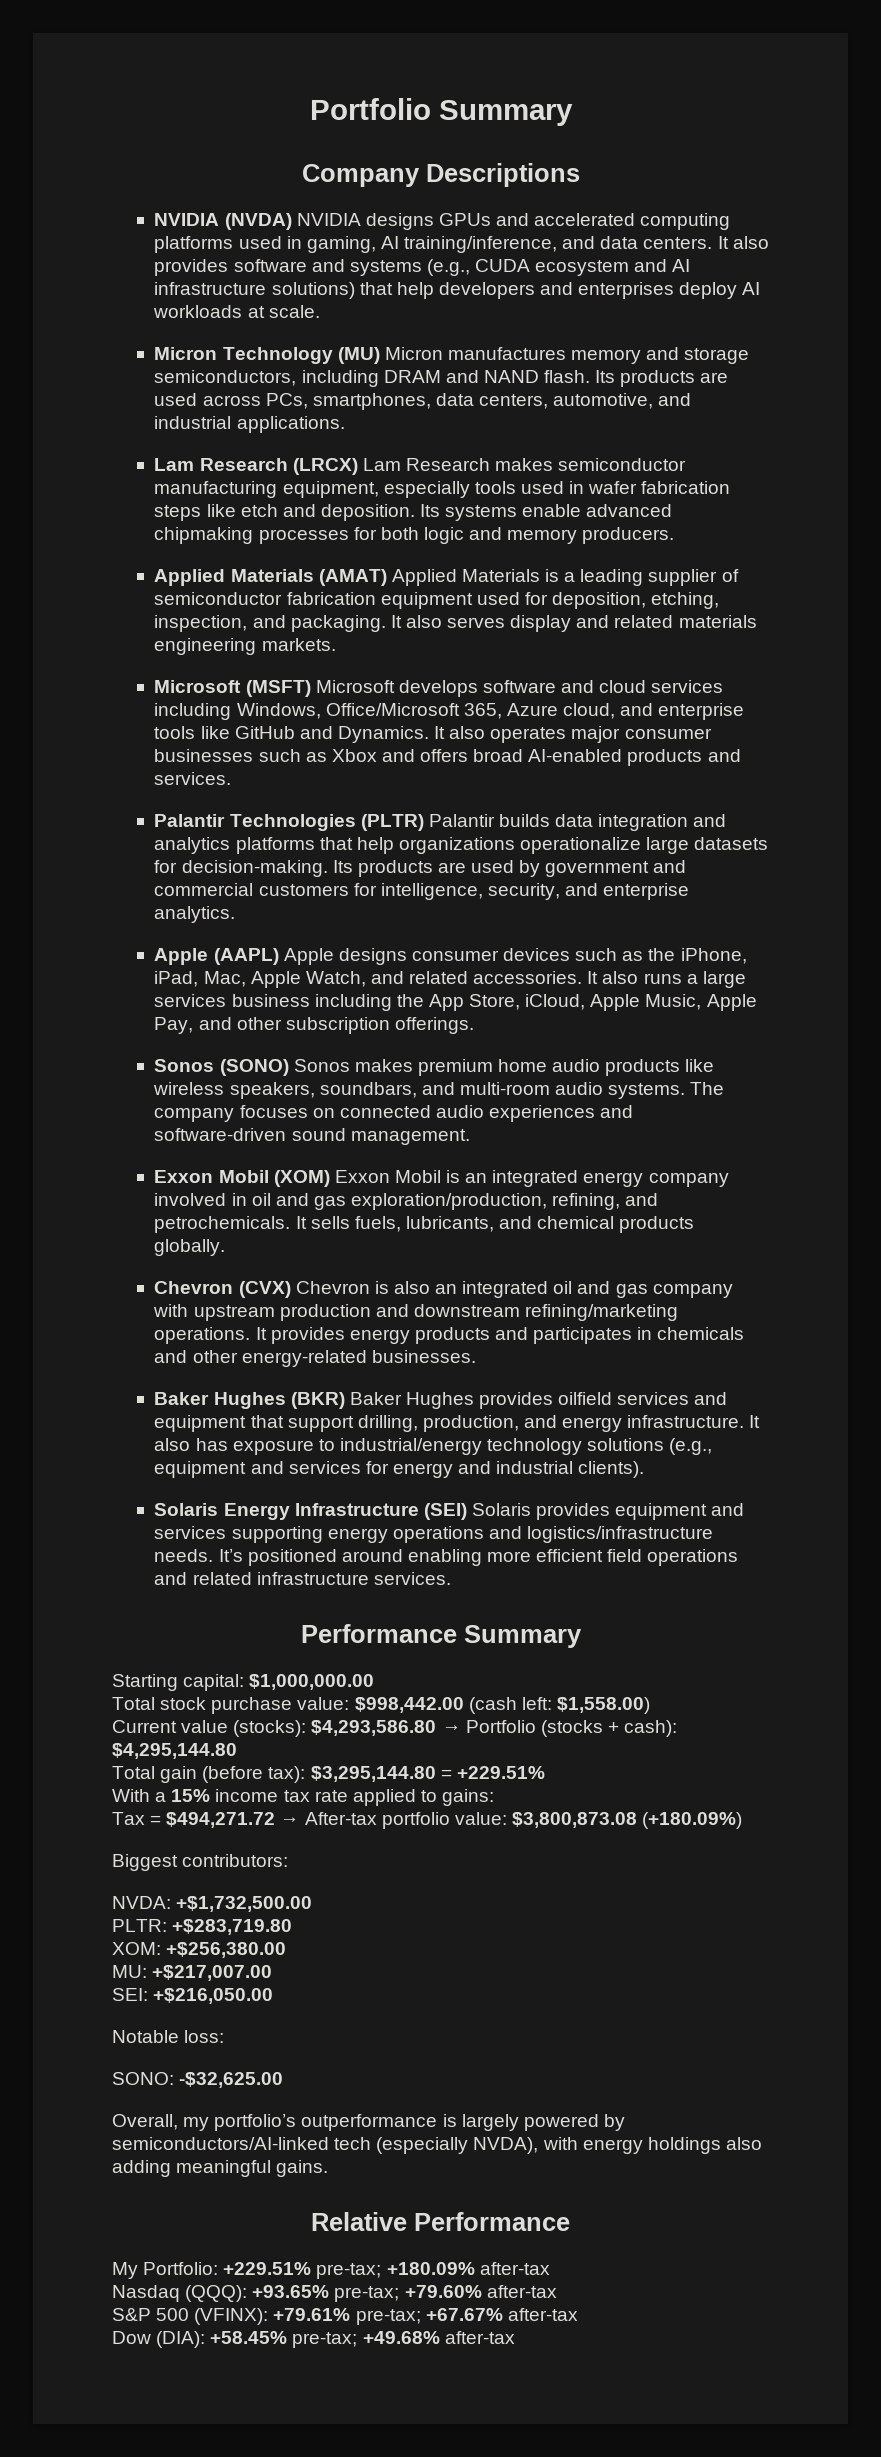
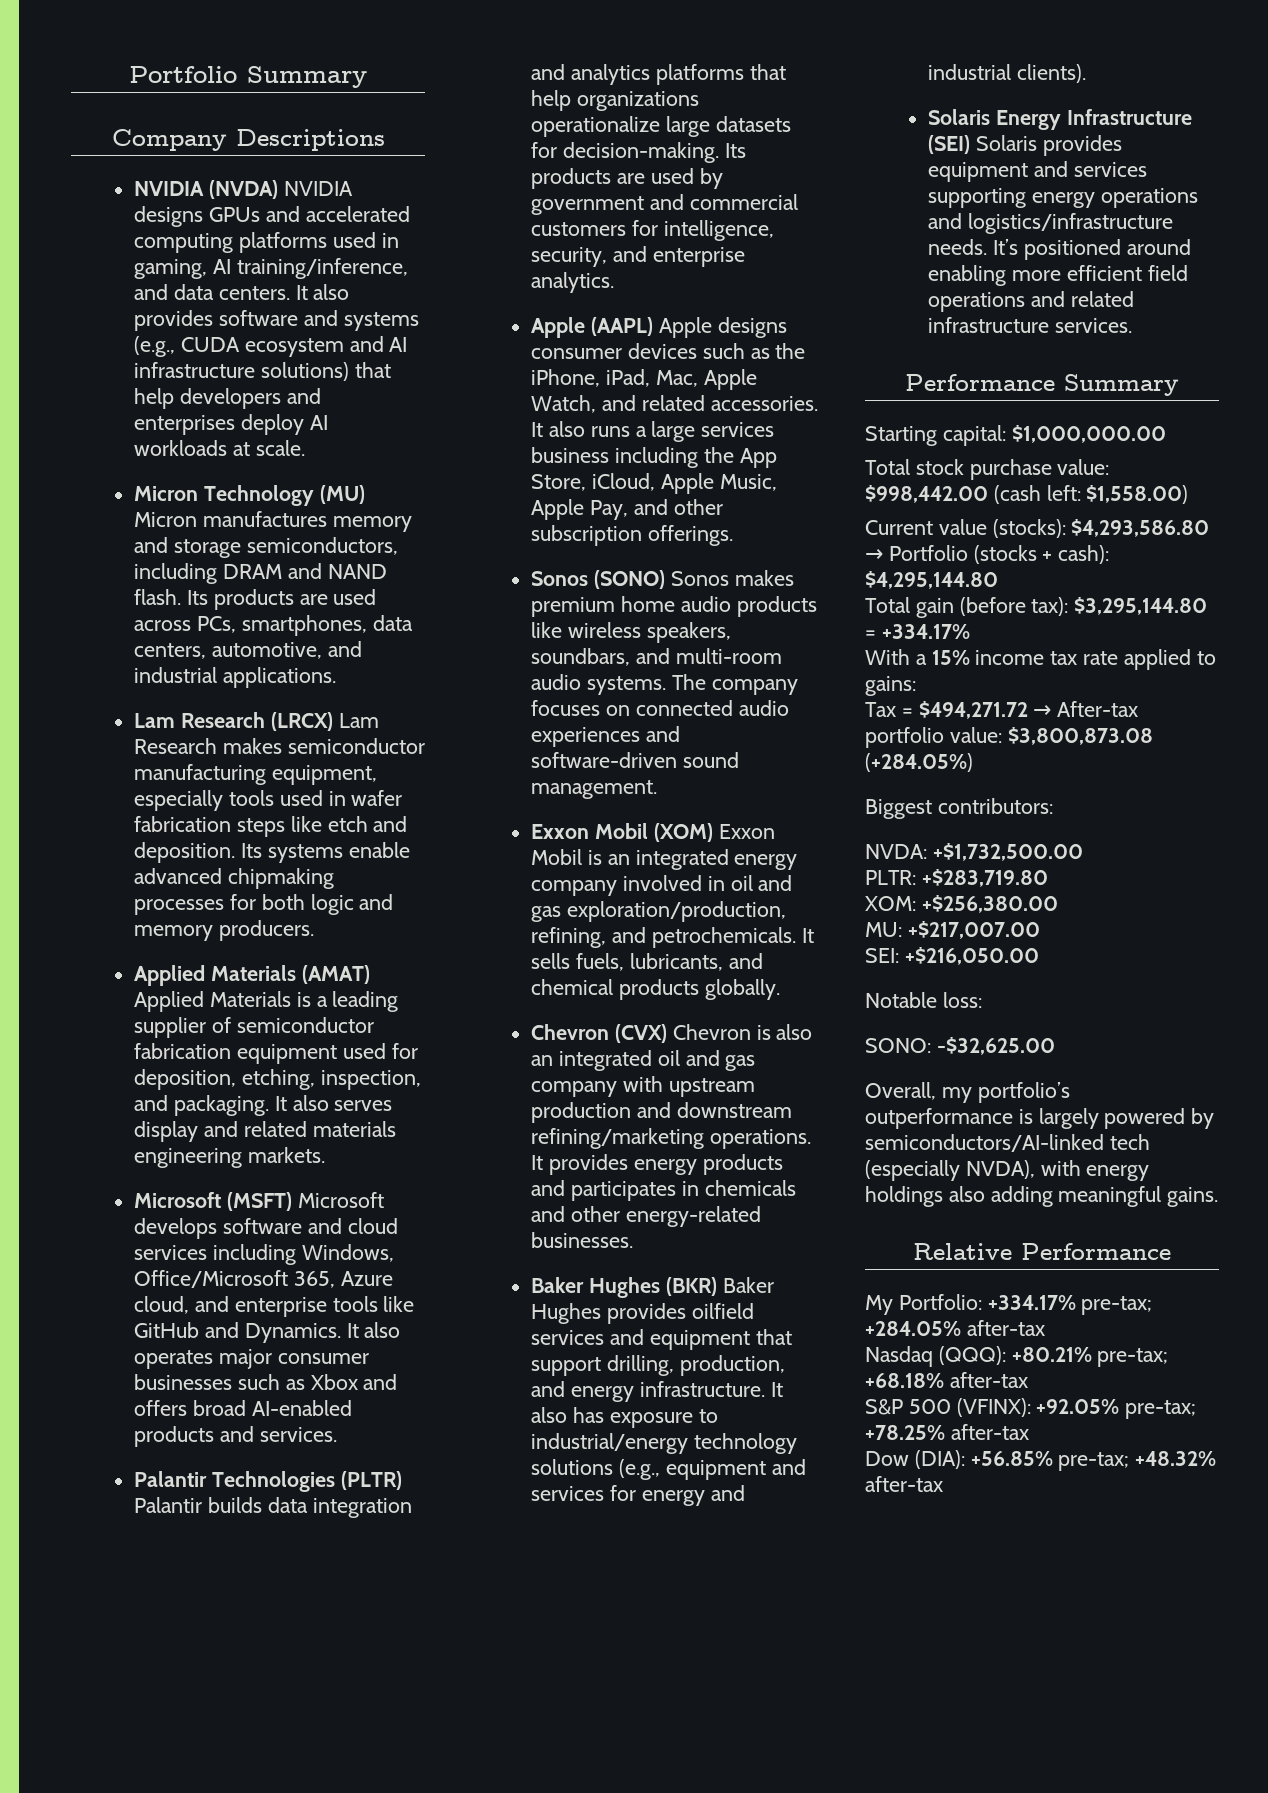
[456,1766,545,1779] +229.51% -> [881,624,970,639] +334.17%
[642,1812,743,1829] (+180.09%) -> [865,753,973,772] (+284.05%)
[223,2262,475,2279] +229.51% pre-tax; +180.09% -> [987,1295,1153,1315] [865,1321,961,1336] +334.17% pre-tax; +284.05%
[252,2285,482,2302] +93.65% pre-tax; +79.60% -> [1011,1347,1169,1367] [865,1373,944,1388] +80.21% pre-tax; +68.18%
[273,2308,503,2325] +79.61% pre-tax; +67.67% -> [1036,1399,1197,1419] [865,1425,945,1440] +92.05% pre-tax; +78.25%
[210,2331,440,2348] +58.45% pre-tax; +49.68% -> [970,1451,1217,1471] +56.85% pre-tax; +48.32%

